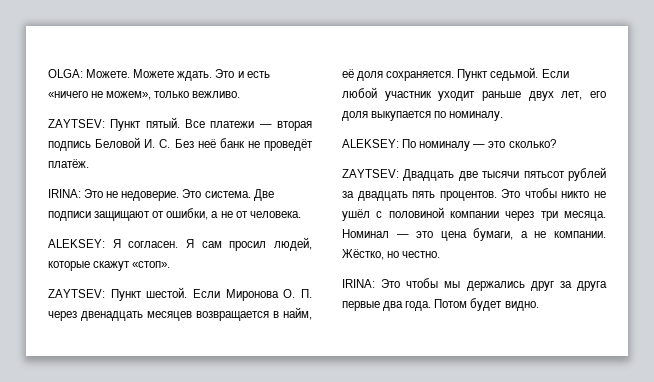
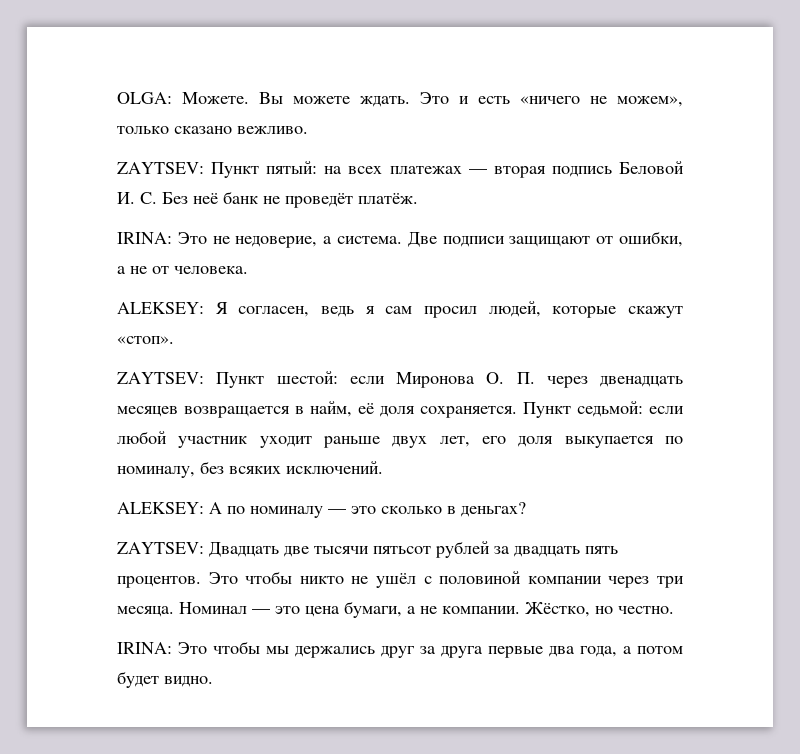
[133,69,175,78] Можете -> [259,92,350,104] Вы можете
(190, 94) none -> [174,126,232,134] сказано
[145,117,255,128] пятый. Все платежи -> [266,161,462,174] пятый: на всех платежах
[121,189,202,201] недоверие. Это -> [235,236,333,248] недоверие, а
[128,239,194,248] согласен. Я -> [238,306,375,317] согласен, ведь я
[146,287,220,298] шестой. Если -> [276,371,385,384] шестой: если
[490,67,569,81] седьмой. Если -> [577,401,684,417] седьмой: если
[449,111,504,121] [342,139,417,148] номиналу. // ALEKSEY: По -> [117,461,383,478] [117,502,245,514] номиналу, без всяких исключений. // ALEKSEY: А по
[508,139,556,148] сколько? -> [381,502,526,517] сколько в деньгах?
[405,299,468,311] года. Потом -> [580,646,683,657] года, а потом

